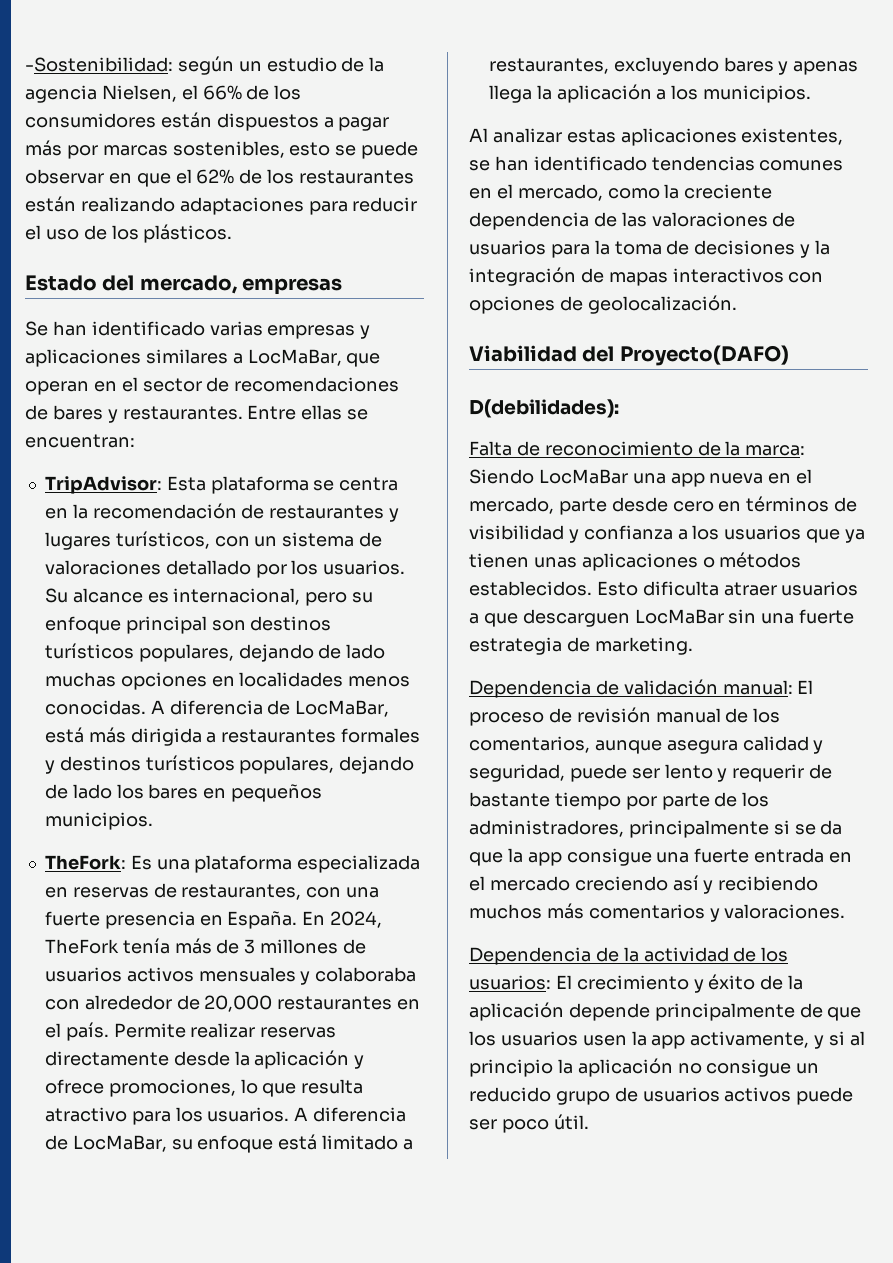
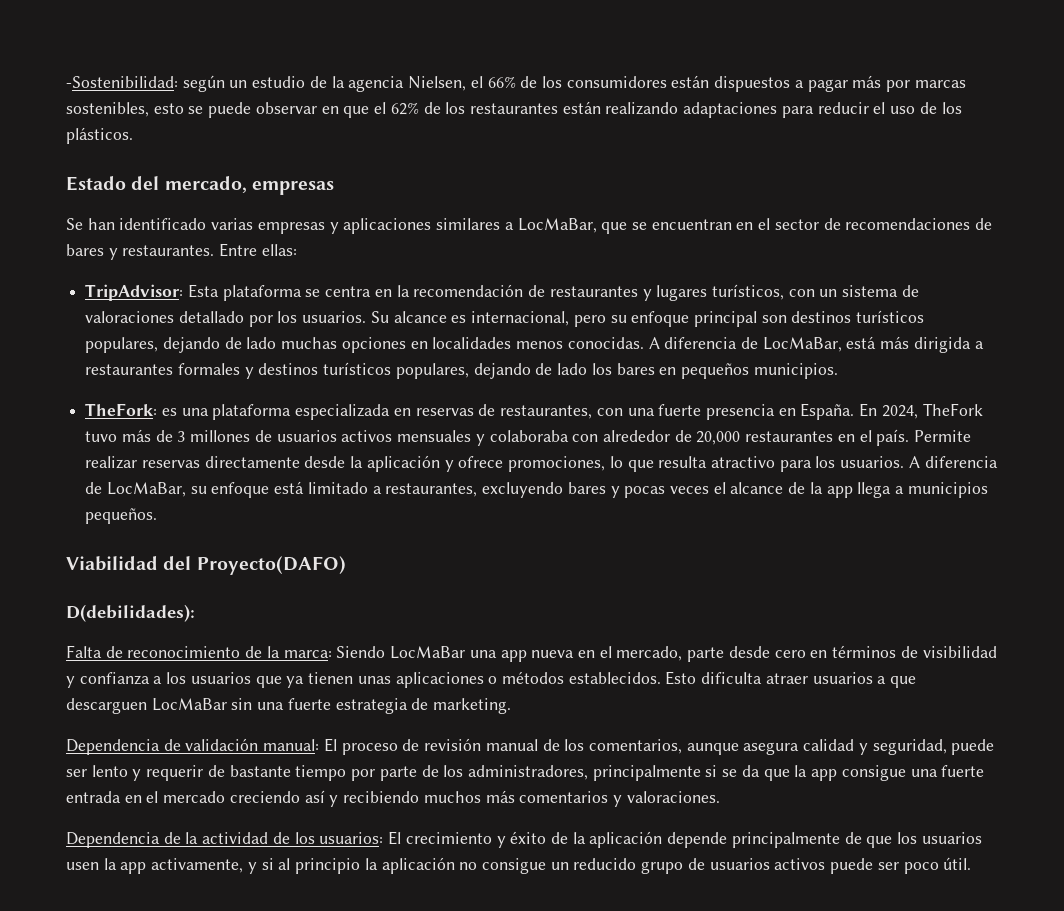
[25,381,89,395] operan -> [631,219,732,230] se encuentran
[301,405,369,420] [25,434,135,448] ellas se encuentran: -> [261,244,297,256] ellas:
[130,855,152,870] Es -> [161,408,177,416] es
[122,938,170,954] tenía -> [85,431,118,442] tuvo
[793,61,859,75] [488,84,812,103] [469,128,844,146] [469,156,844,171] [469,184,773,201] [469,212,796,230] [469,240,831,258] [469,267,824,286] [469,295,737,314] apenas llega la aplicación a los municipios. // Al analizar estas aplicaciones existentes, se han identificado tendencias comunes en el mercado, como la creciente dependencia de las valoraciones de usuarios para la toma de decisiones y la integración de mapas interactivos con opciones de geolocalización. -> [624,482,988,498] [85,508,158,524] pocas veces el alcance de la app llega a municipios pequeños.

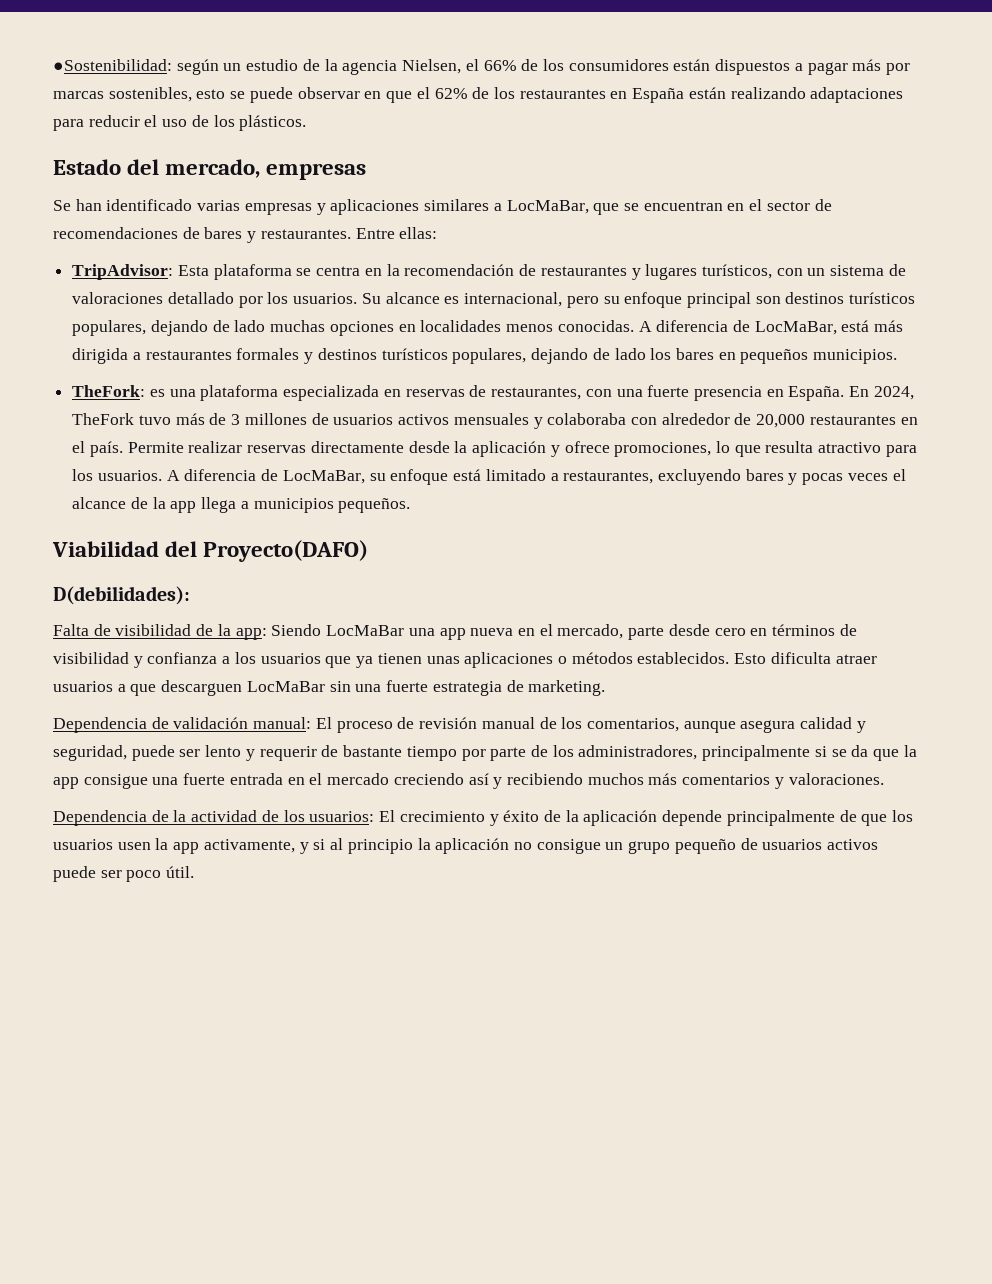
[66,76,178,88] -Sostenibilidad: -> [53,59,172,71] ●Sostenibilidad:
(558, 108) none -> [610,88,685,103] en España
[127,646,332,658] reconocimiento de la marca: -> [115,624,267,640] visibilidad de la app:
[573,858,684,874] reducido grupo -> [628,839,736,854] grupo pequeño

